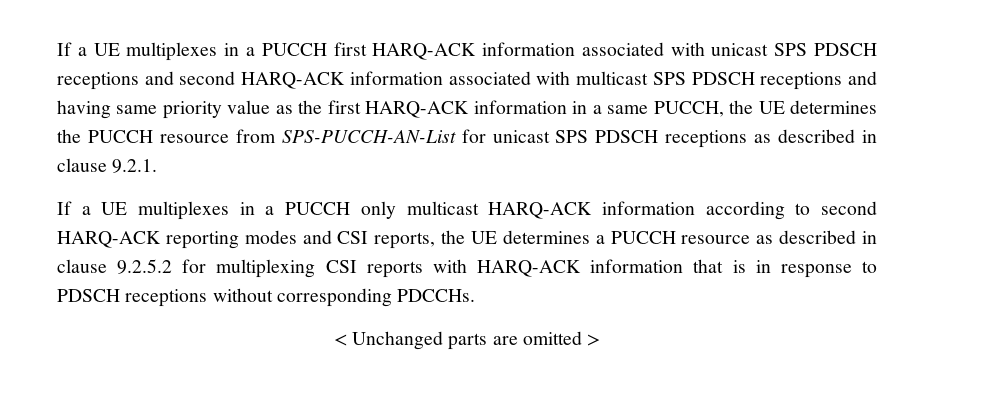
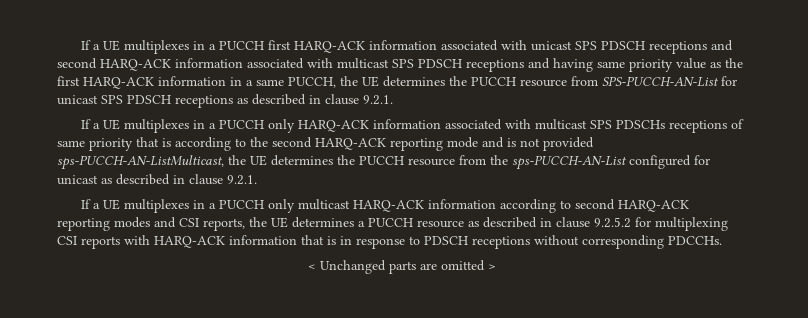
(158, 166) none -> [81,119,745,133] [57,137,594,151] [57,155,710,170] [57,174,257,185] // If a UE multiplexes in a PUCCH only HARQ-ACK information associated with multicast SPS PDSCHs receptions of same priority that is according to the second HARQ-ACK reporting mode and is not provided sps-PUCCH-AN-ListMulticast, the UE determines the PUCCH resource from the sps-PUCCH-AN-List configured for unicast as described in clause 9.2.1.

